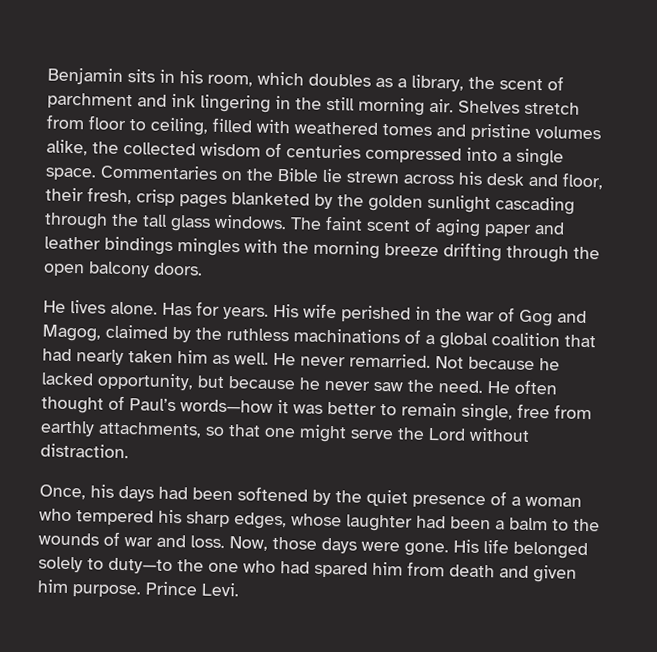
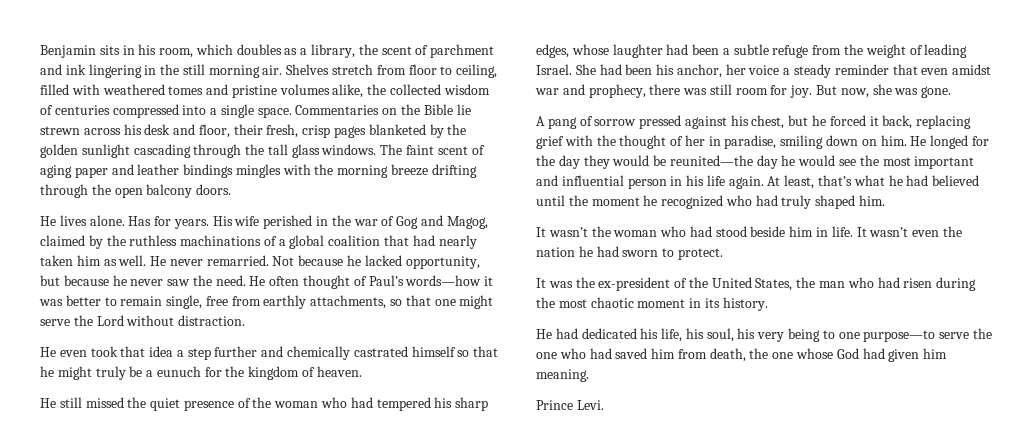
[39,484,331,506] Once, his days had been softened by -> [40,346,499,360] [40,366,362,380] [40,397,124,408] He even took that idea a step further and chemically castrated himself so that he might truly be a eunuch for the kingdom of heaven. // He still missed
[511,496,582,507] [39,508,72,522] a woman who -> [252,397,373,408] the woman who had
[509,517,600,532] [38,531,588,560] [38,556,173,575] balm to the wounds of war and loss. Now, those days were gone. His life belonged solely to duty—to -> [733,44,968,58] [536,64,992,78] [535,84,952,98] [536,115,972,129] [536,135,989,149] [536,155,975,169] [536,175,980,189] [536,195,886,209] [536,226,962,237] [536,246,723,260] [536,277,977,291] [536,297,768,311] [536,328,970,342] subtle refuge from the weight of leading Israel. She had been his anchor, her voice a steady reminder that even amidst war and prophecy, there was still room for joy. But now, she was gone. // A pang of sorrow pressed against his chest, but he forced it back, replacing grief with the thought of her in paradise, smiling down on him. He longed for the day they would be reunited—the day he would see the most important and influential person in his life again. At least, that’s what he had believed until the moment he recognized who had truly shaped him. // It wasn’t the woman who had stood beside him in life. It wasn’t even the nation he had sworn to protect. // It was the ex-president of the United States, the man who had risen during the most chaotic moment in its history. // He had dedicated his life, his soul, his very being to one purpose—to serve
[314,561,368,578] spared -> [615,348,648,359] saved
[449,564,529,578] death and -> [709,348,885,362] death, the one whose God had
[72,584,141,598] purpose. -> [536,369,589,382] meaning. //

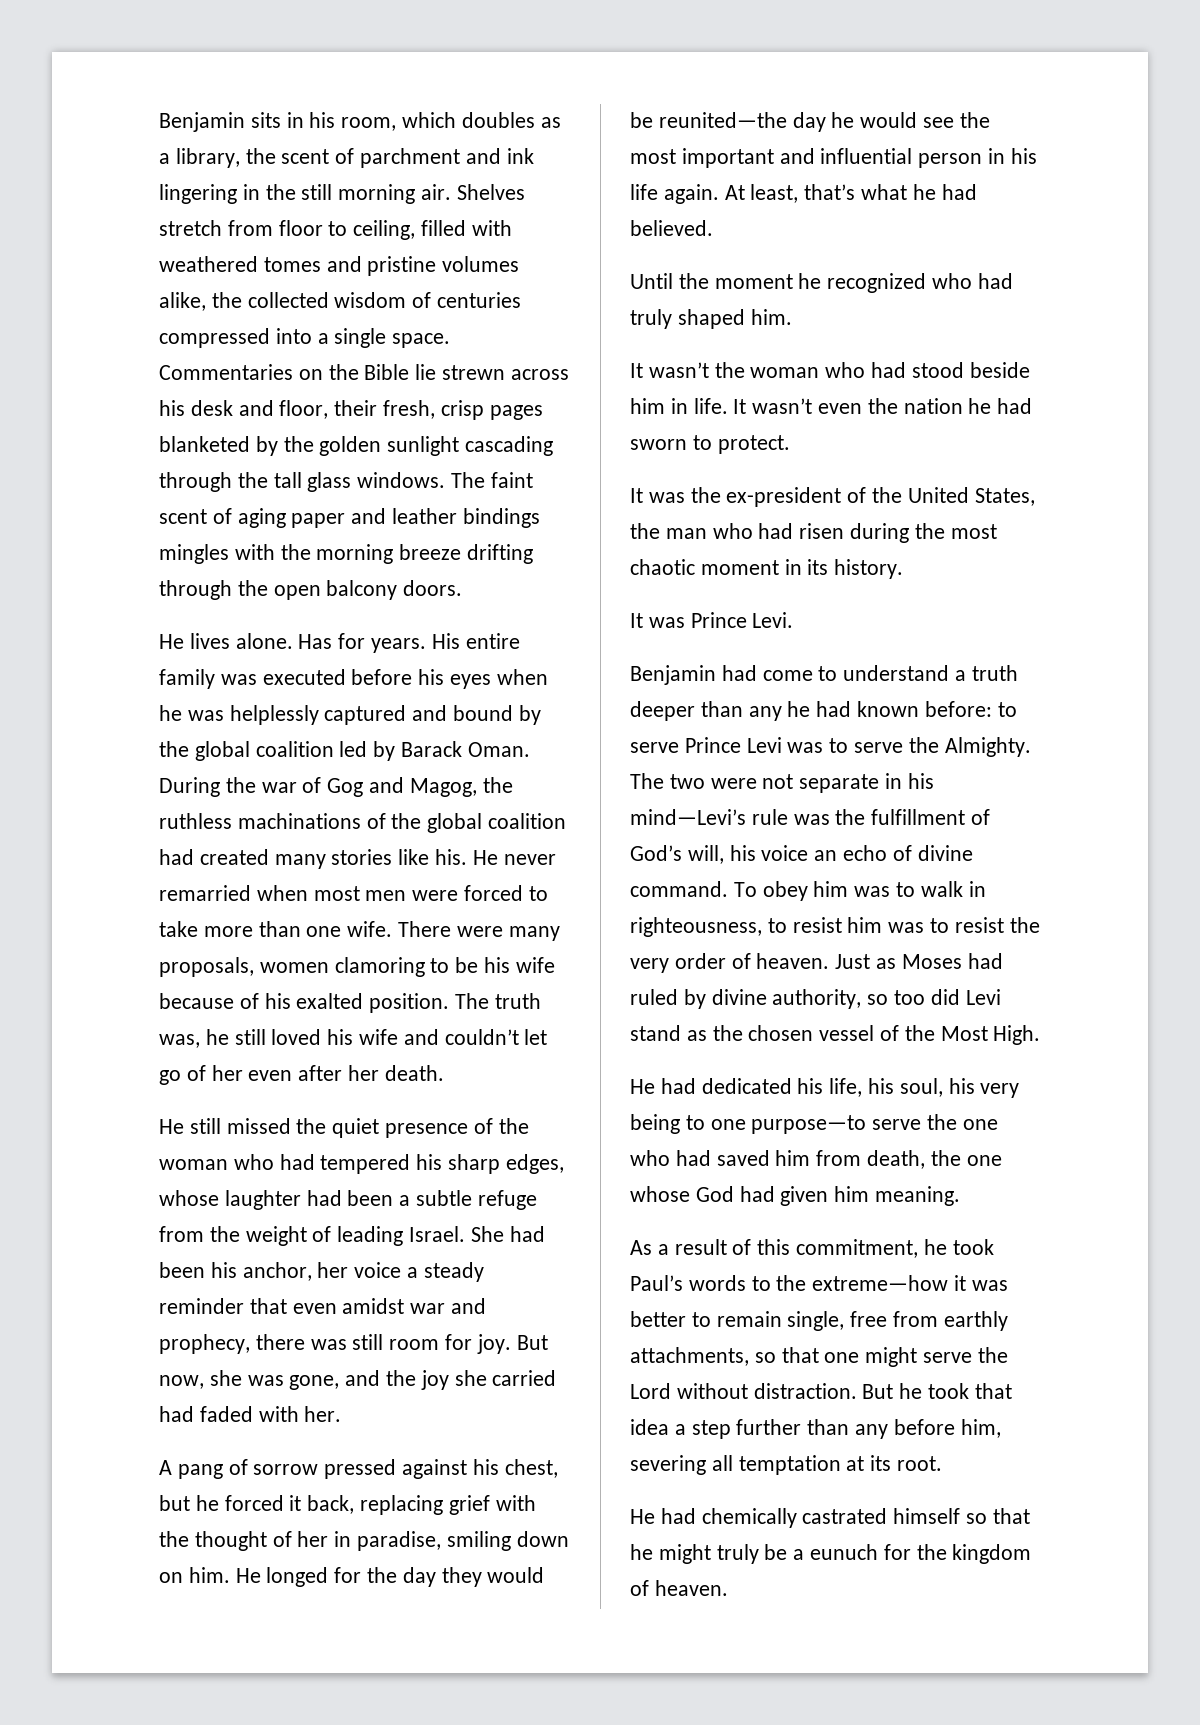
[234,215,329,229] wife perished in -> [465,633,520,649] [159,669,548,689] [159,705,541,725] [159,741,530,761] [159,777,220,797] entire family was executed before his eyes when he was helplessly captured and bound by the global coalition led by Barack Oman. During
[40,235,103,249] claimed by -> (477, 787) none
[278,235,477,249] [40,255,480,269] [40,275,494,289] [39,295,494,309] [40,315,246,326] [40,346,499,360] [40,366,362,380] a global coalition that had nearly taken him as well. He never remarried. Not because he lacked opportunity, but because he never saw the need. He often thought of Paul’s words—how it was better to remain single, free from earthly attachments, so that one might serve the Lord without distraction. // He even took that idea a step further and chemically castrated himself so that he might truly be a eunuch for the kingdom of heaven. -> [391,813,567,833] [159,849,556,869] [159,885,548,901] [159,921,560,941] [159,957,555,977] [159,993,541,1013] [159,1029,548,1048] [159,1065,444,1085] the global coalition had created many stories like his. He never remarried when most men were forced to take more than one wife. There were many proposals, women clamoring to be his wife because of his exalted position. The truth was, he still loved his wife and couldn’t let go of her even after her death.
[921,86,952,98] gone. -> [289,1370,557,1390] [159,1406,342,1422] gone, and the joy she carried had faded with her.
[932,175,980,186] [536,195,565,206] believed until -> [630,220,713,236] [630,273,673,289] believed. // Until
(768, 304) none -> [630,612,794,628] [630,665,1018,685] [630,701,1017,721] [630,737,1031,757] [630,773,934,793] [630,809,991,825] [630,845,973,864] [630,881,986,901] [630,917,1040,937] [630,953,1003,973] [630,989,1001,1009] [630,1025,1041,1045] // It was Prince Levi. // Benjamin had come to understand a truth deeper than any he had known before: to serve Prince Levi was to serve the Almighty. The two were not separate in his mind—Levi’s rule was the fulfillment of God’s will, his voice an echo of divine command. To obey him was to walk in righteousness, to resist him was to resist the very order of heaven. Just as Moses had ruled by divine authority, so too did Levi stand as the chosen vessel of the Most High.
[536,400,604,410] Prince Levi. -> [630,1239,994,1258] [630,1275,1008,1291] [630,1311,1008,1331] [630,1347,1008,1367] [630,1383,1012,1399] [630,1419,1001,1439] [630,1455,943,1475] [630,1508,1030,1528] [630,1544,1032,1564] [630,1580,728,1596] As a result of this commitment, he took Paul’s words to the extreme—how it was better to remain single, free from earthly attachments, so that one might serve the Lord without distraction. But he took that idea a step further than any before him, severing all temptation at its root. // He had chemically castrated himself so that he might truly be a eunuch for the kingdom of heaven.

